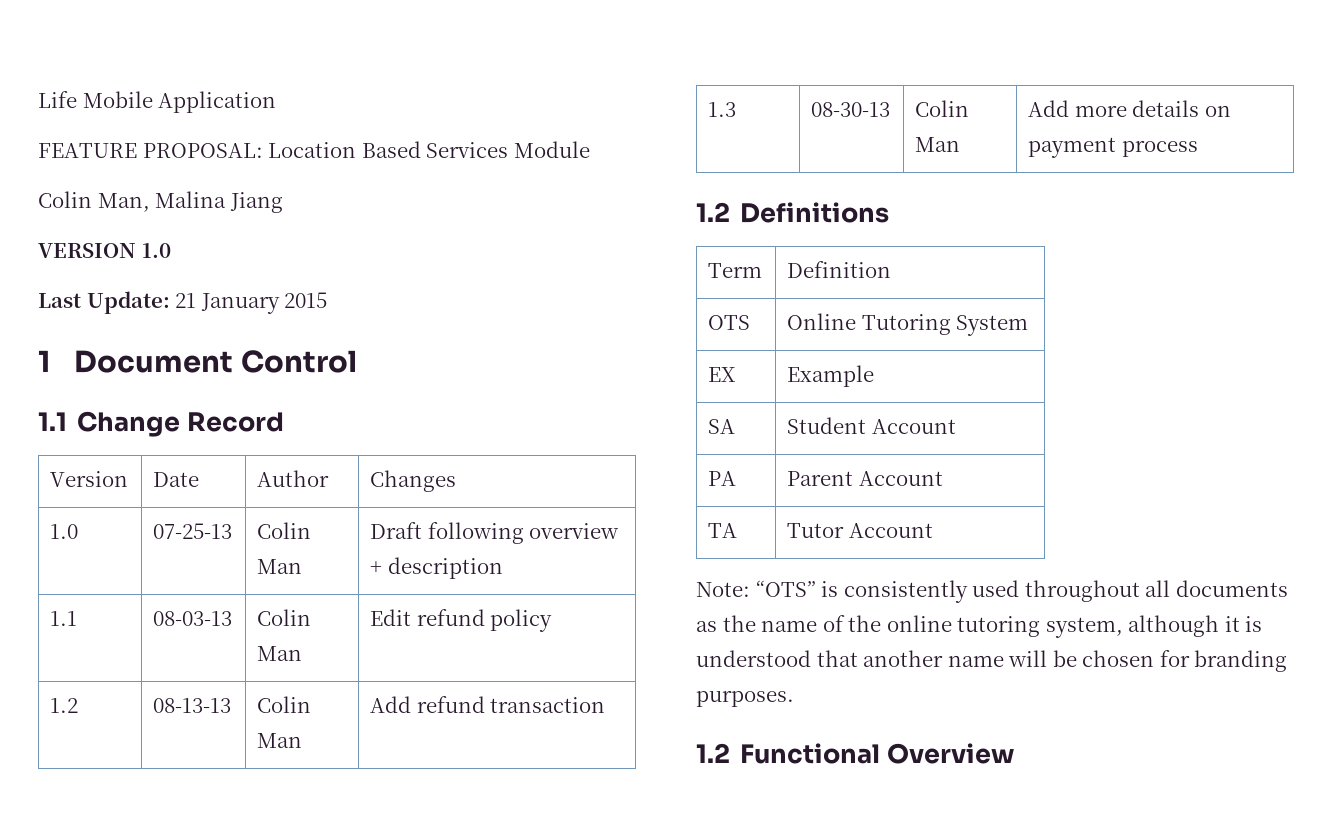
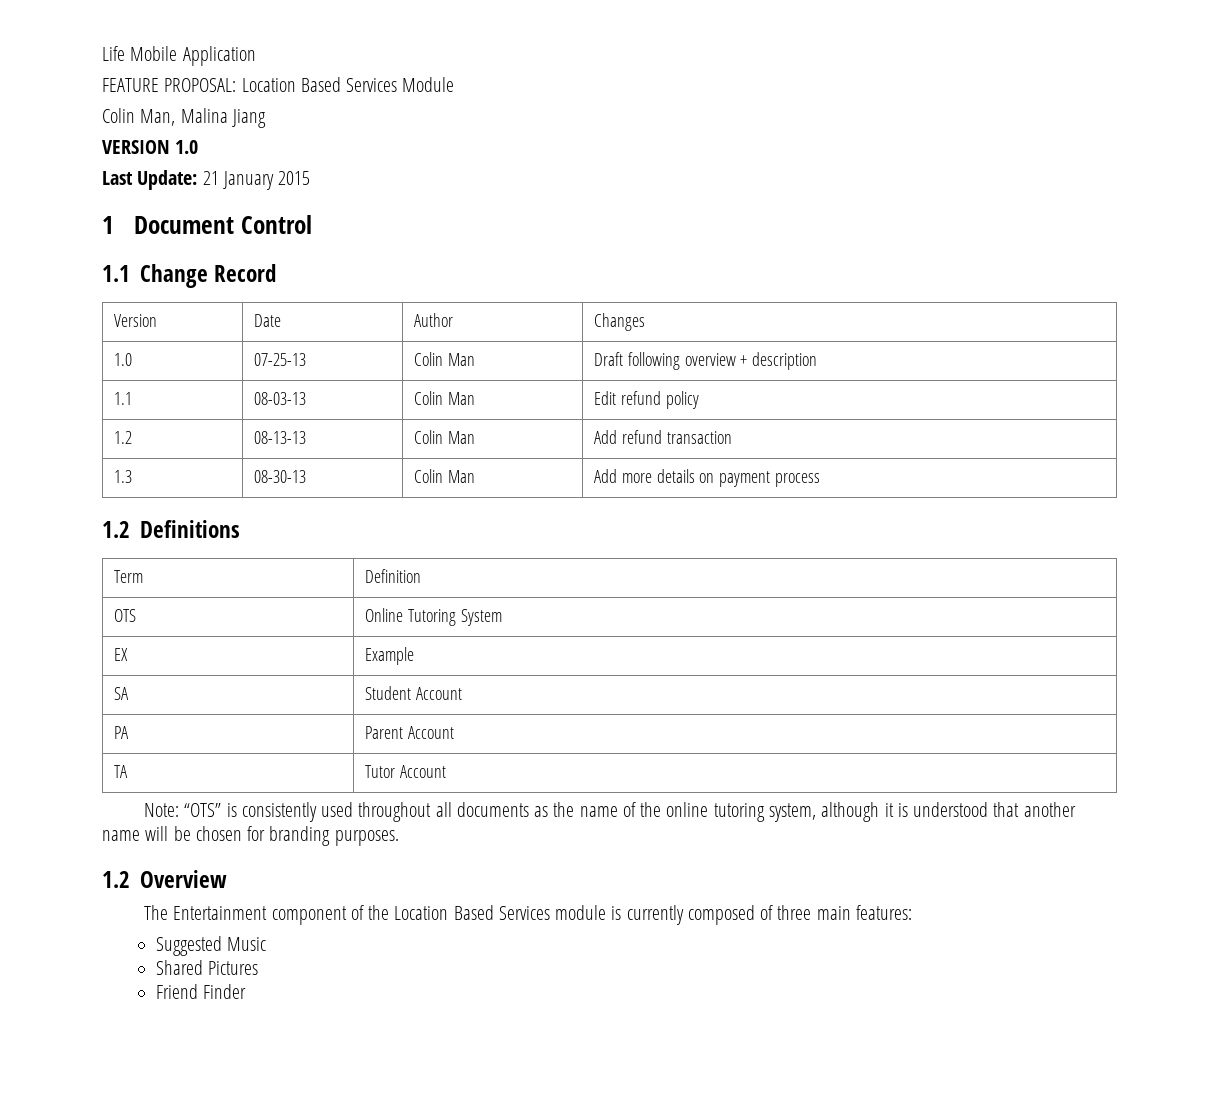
[740,743,881,764] Functional -> (130, 879) none
(1016, 753) none -> [143,905,912,925] [155,936,266,956] [155,960,258,975] [155,984,246,999] // The Entertainment component of the Location Based Services module is currently composed of three main features: // Suggested Music // Shared Pictures // Friend Finder

